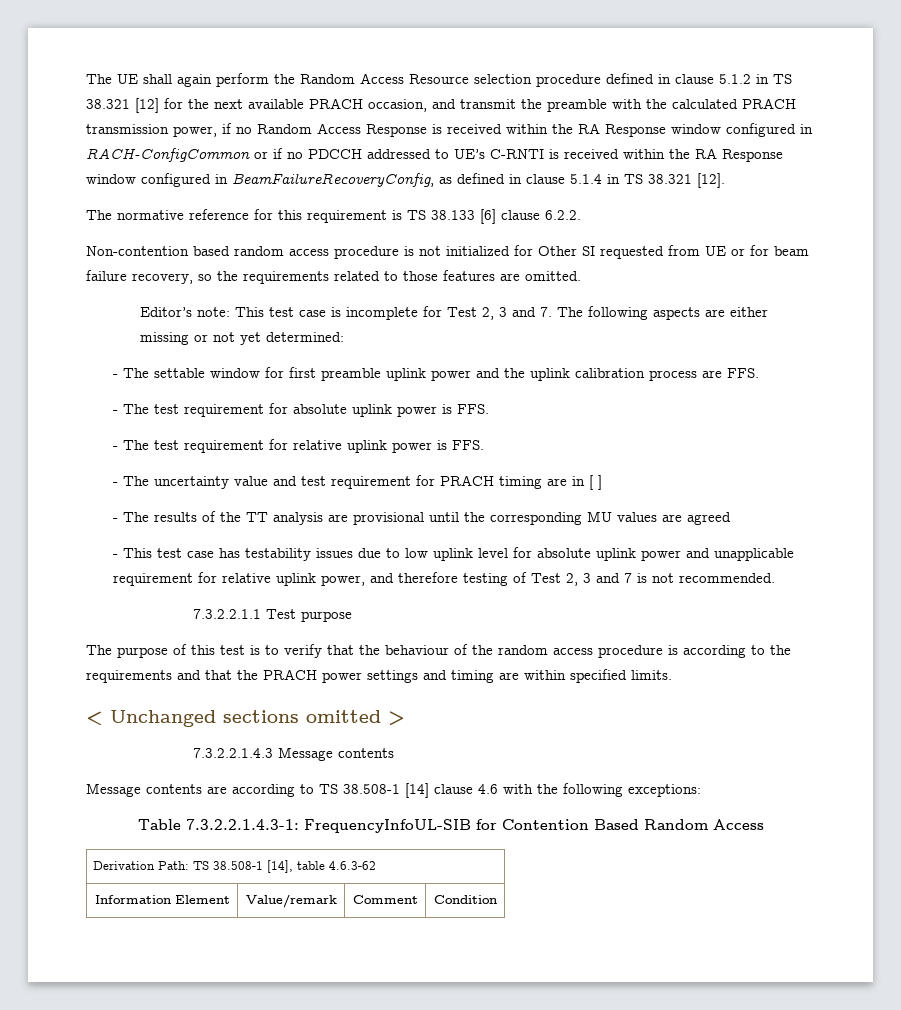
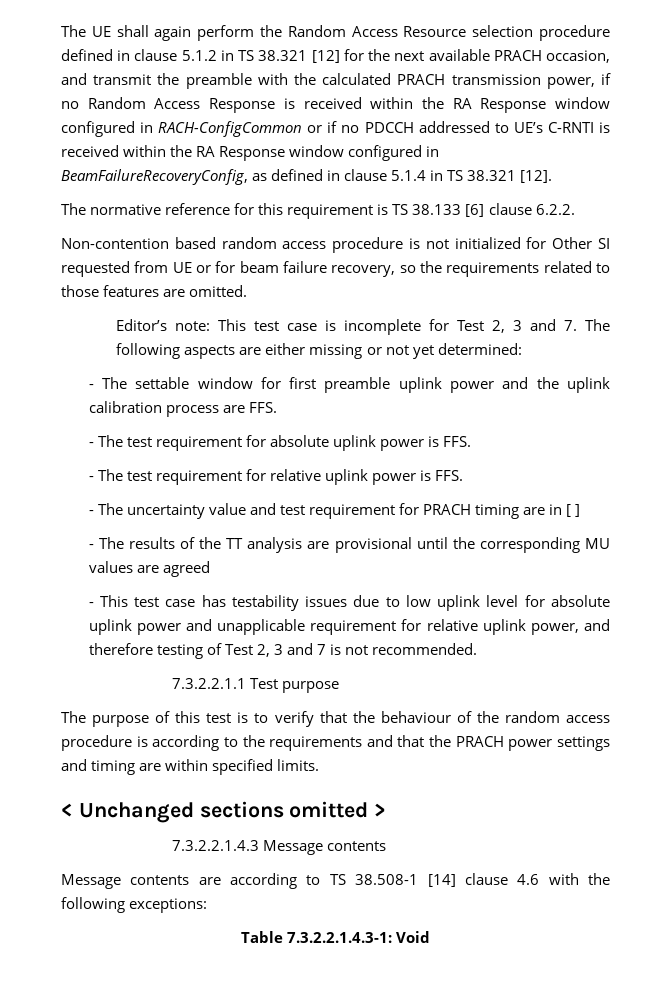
[303,819,764,833] [93,860,377,873] [94,895,230,904] [245,894,337,908] [352,895,418,904] [433,895,497,904] FrequencyInfoUL-SIB for Contention Based Random Access // Derivation Path: TS 38.508-1 [14], table 4.6.3-62 // Information Element | Value/remark | Comment | Condition -> [396,931,431,943] Void

